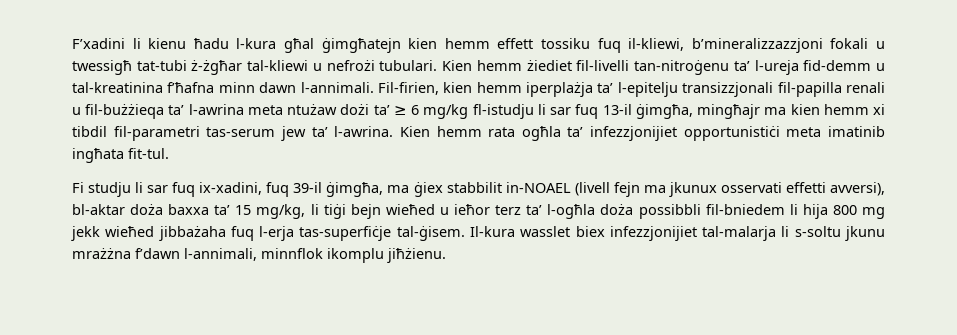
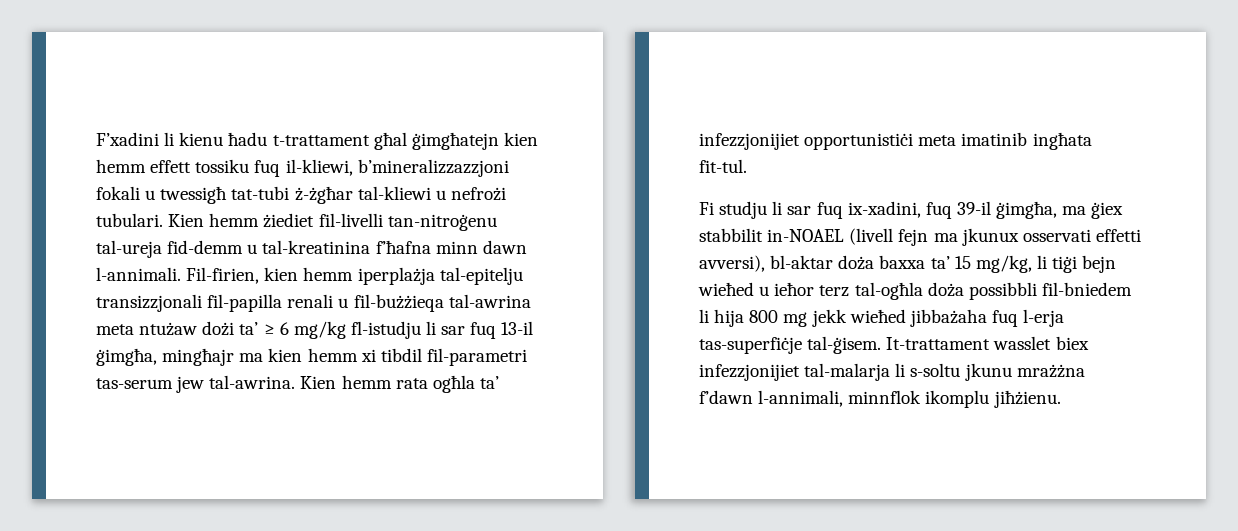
[236,38,277,49] l-kura -> [272,135,370,146] t-trattament
[733,60,799,75] ta’ l-ureja -> [96,240,162,258] tal-ureja
[597,82,678,97] ta’ l-epitelju -> [439,267,523,285] tal-epitelju
[168,104,244,115] ta’ l-awrina -> [448,294,531,308] tal-awrina
[311,126,394,137] ta’ l-awrina. -> [209,375,296,389] tal-awrina.
[526,204,596,219] ta’ l-ogħla -> [854,282,923,300] tal-ogħla
[469,226,515,237] Il-kura -> [886,337,991,350] It-trattament

